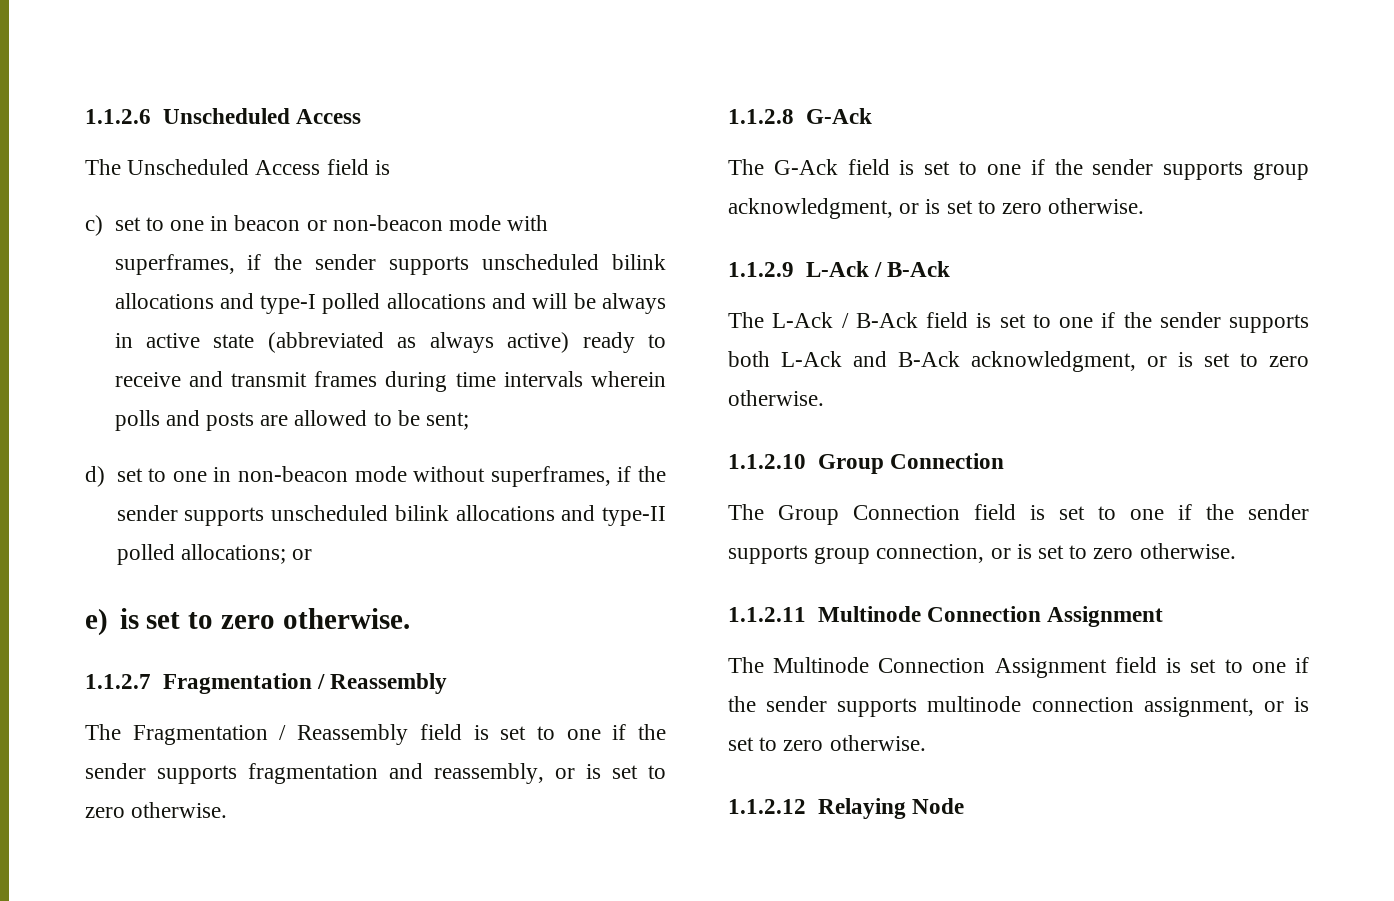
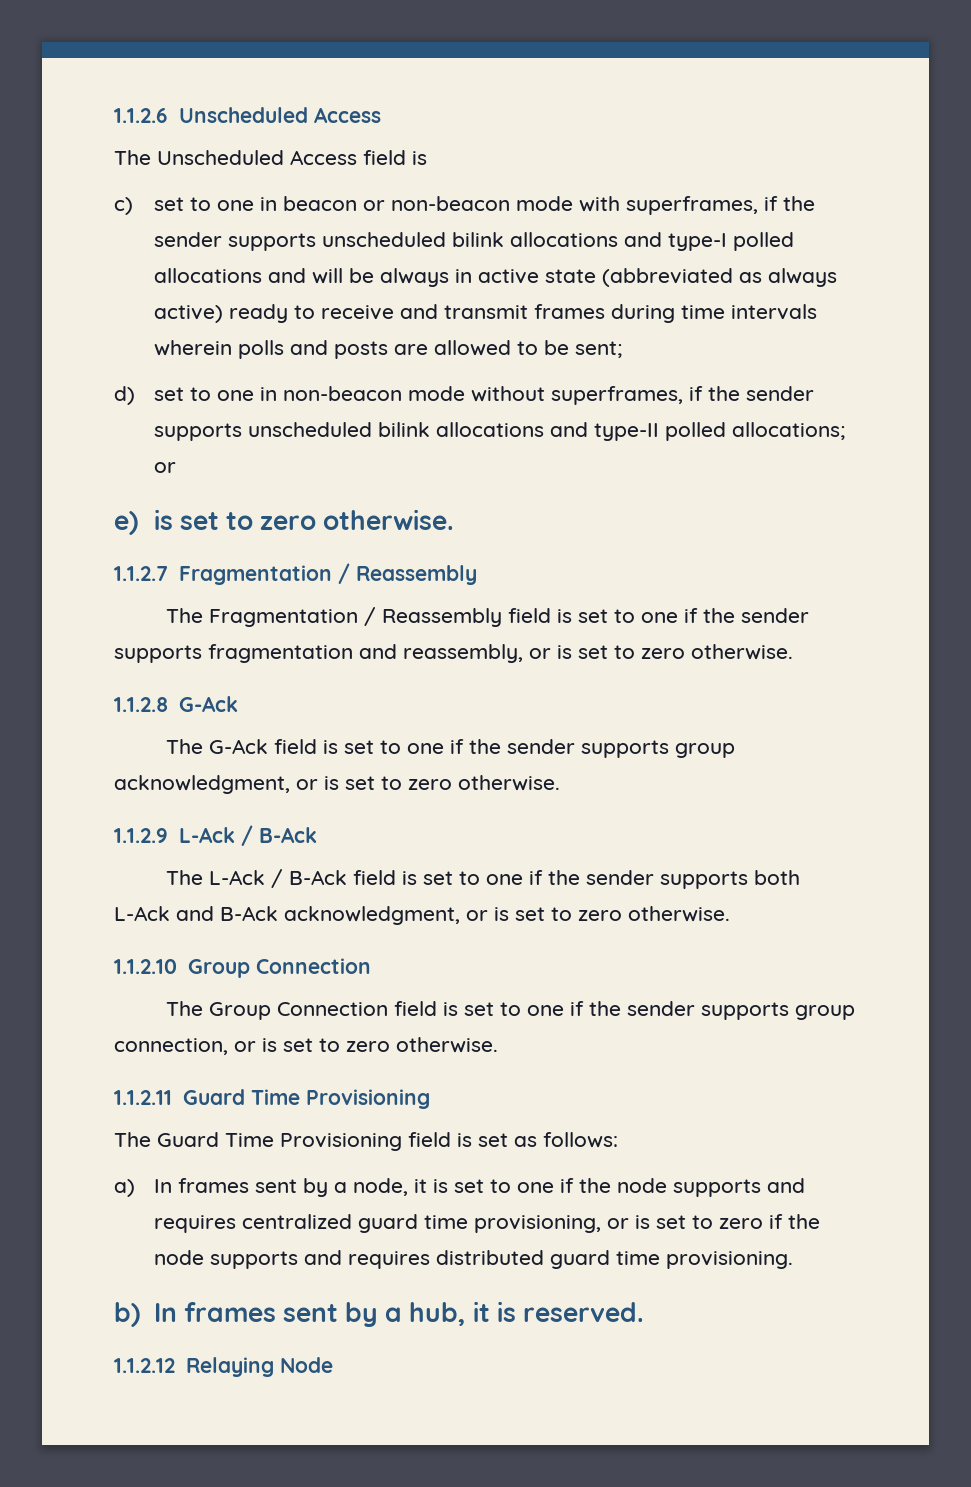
[817,606,1163,627] [728,657,1309,678] [728,696,1309,717] [728,735,926,751] Multinode Connection Assignment // The Multinode Connection Assignment field is set to one if the sender supports multinode connection assignment, or is set to zero otherwise. -> [182,1089,430,1109] [114,1132,618,1151] [114,1178,805,1197] [153,1214,820,1233] [153,1250,793,1269] [114,1301,644,1327] Guard Time Provisioning // The Guard Time Provisioning field is set as follows: // a) In frames sent by a node, it is set to one if the node supports and requires centralized guard time provisioning, or is set to zero if the node supports and requires distributed guard time provisioning. // b) In frames sent by a hub, it is reserved.

